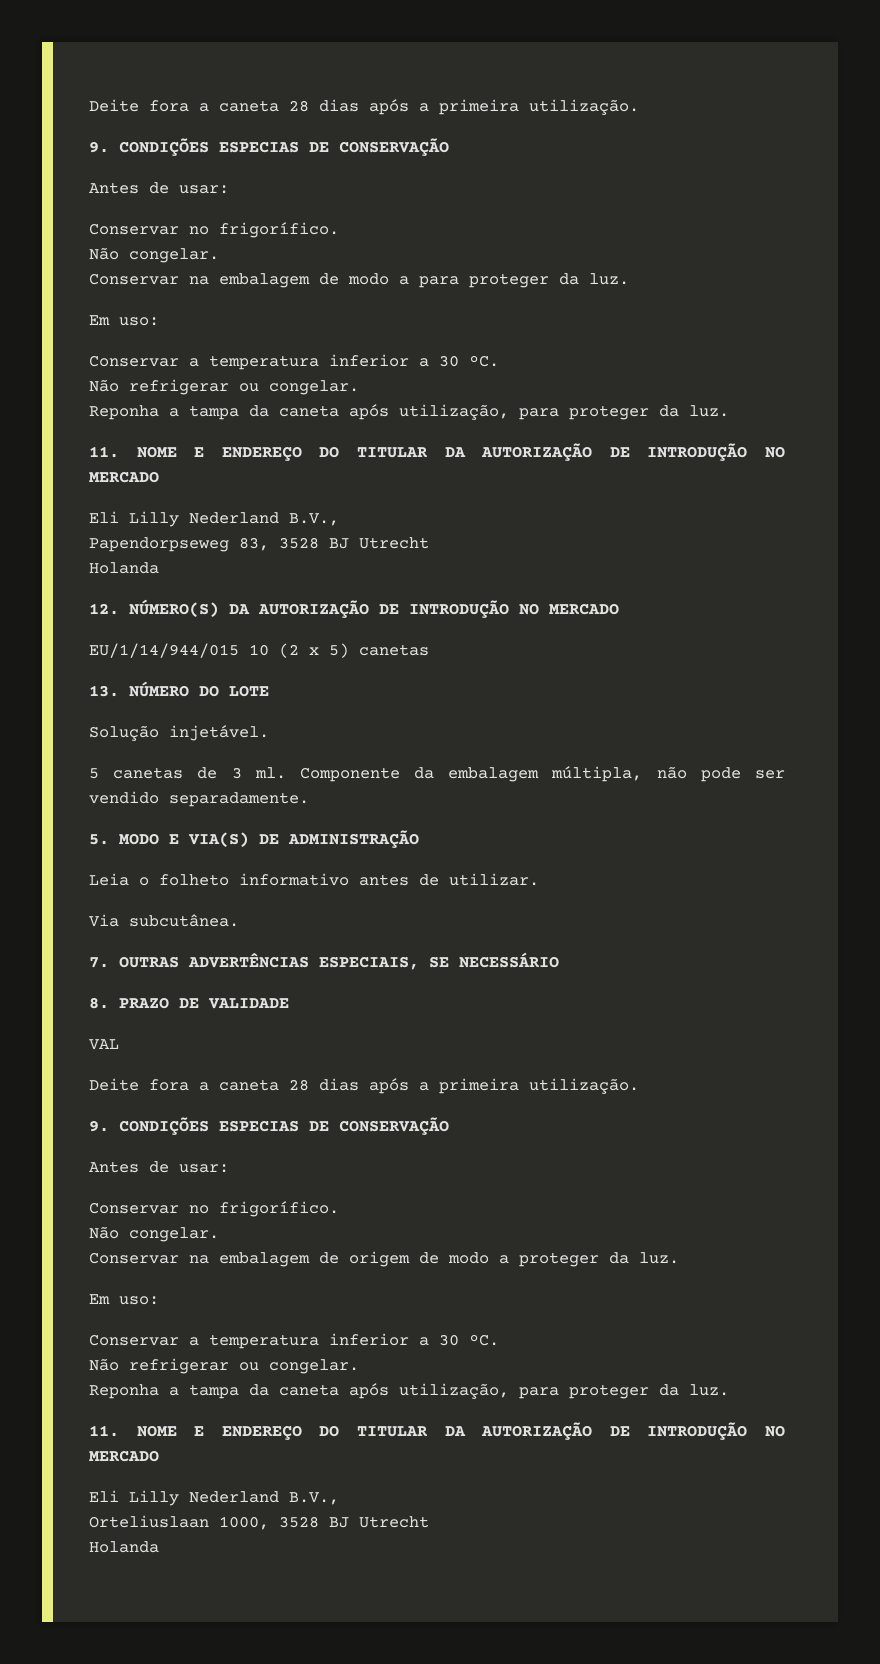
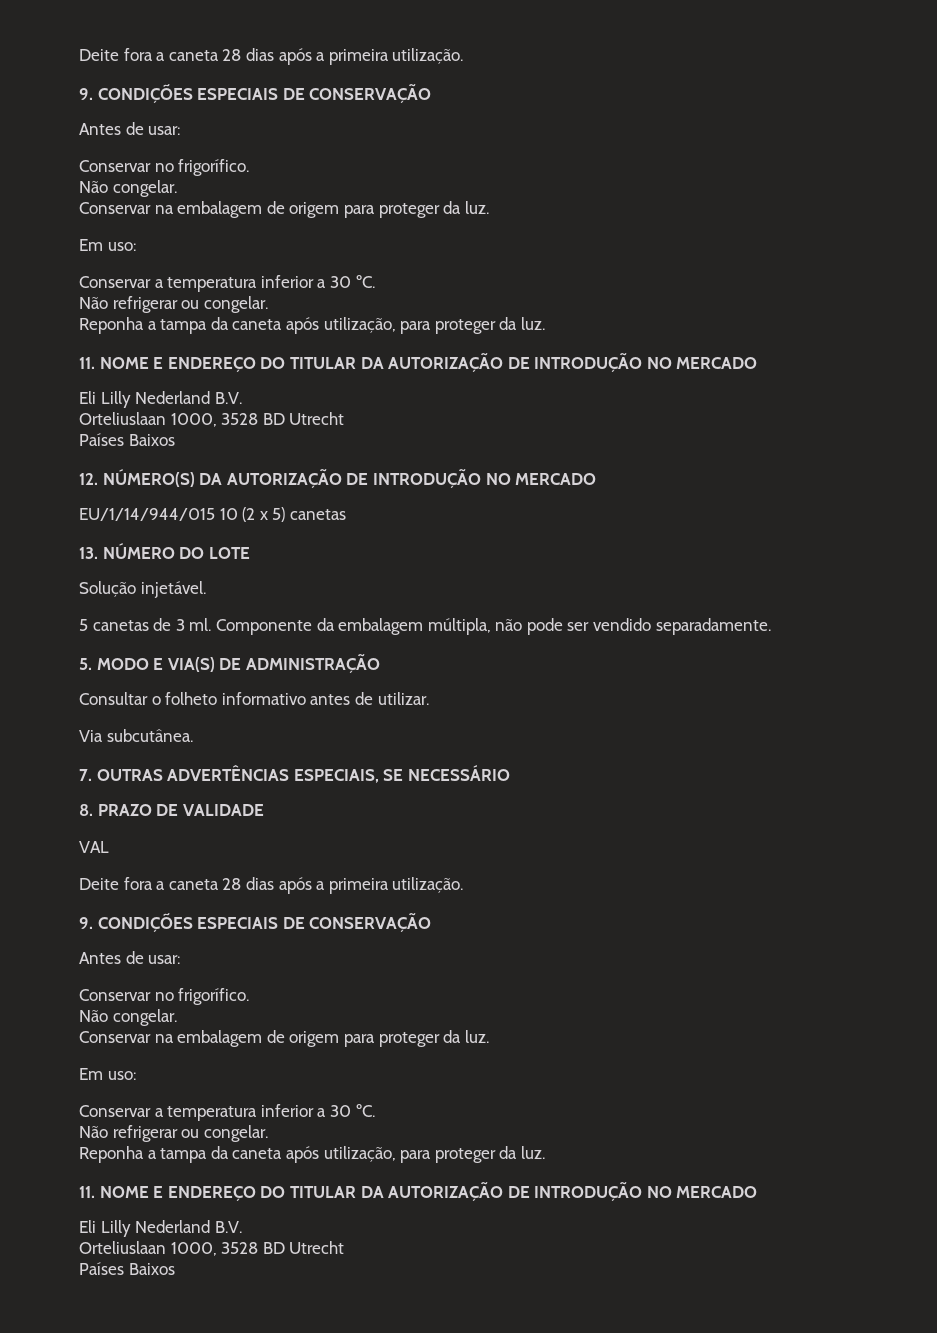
[219,141,299,153] ESPECIAS -> [197,88,279,100] ESPECIAIS
[348,273,409,285] modo a -> [289,202,340,218] origem
[289,513,339,526] [89,537,429,552] [89,562,159,574] B.V., // Papendorpseweg 83, 3528 BJ Utrecht // Holanda -> [214,392,242,404] [79,412,345,427] [79,433,175,446] B.V. // Orteliuslaan 1000, 3528 BD Utrecht // Países Baixos
[89,873,129,886] Leia -> [79,692,148,705] Consultar
[219,1120,299,1132] ESPECIAS -> [197,917,279,929] ESPECIAIS
[419,1252,509,1264] de modo a -> [343,1034,375,1047] para
[289,1492,339,1505] [89,1515,429,1530] [89,1541,159,1553] B.V., // Orteliuslaan 1000, 3528 BJ Utrecht // Holanda -> [214,1221,242,1233] [79,1241,345,1256] [79,1262,175,1275] B.V. // Orteliuslaan 1000, 3528 BD Utrecht // Países Baixos

